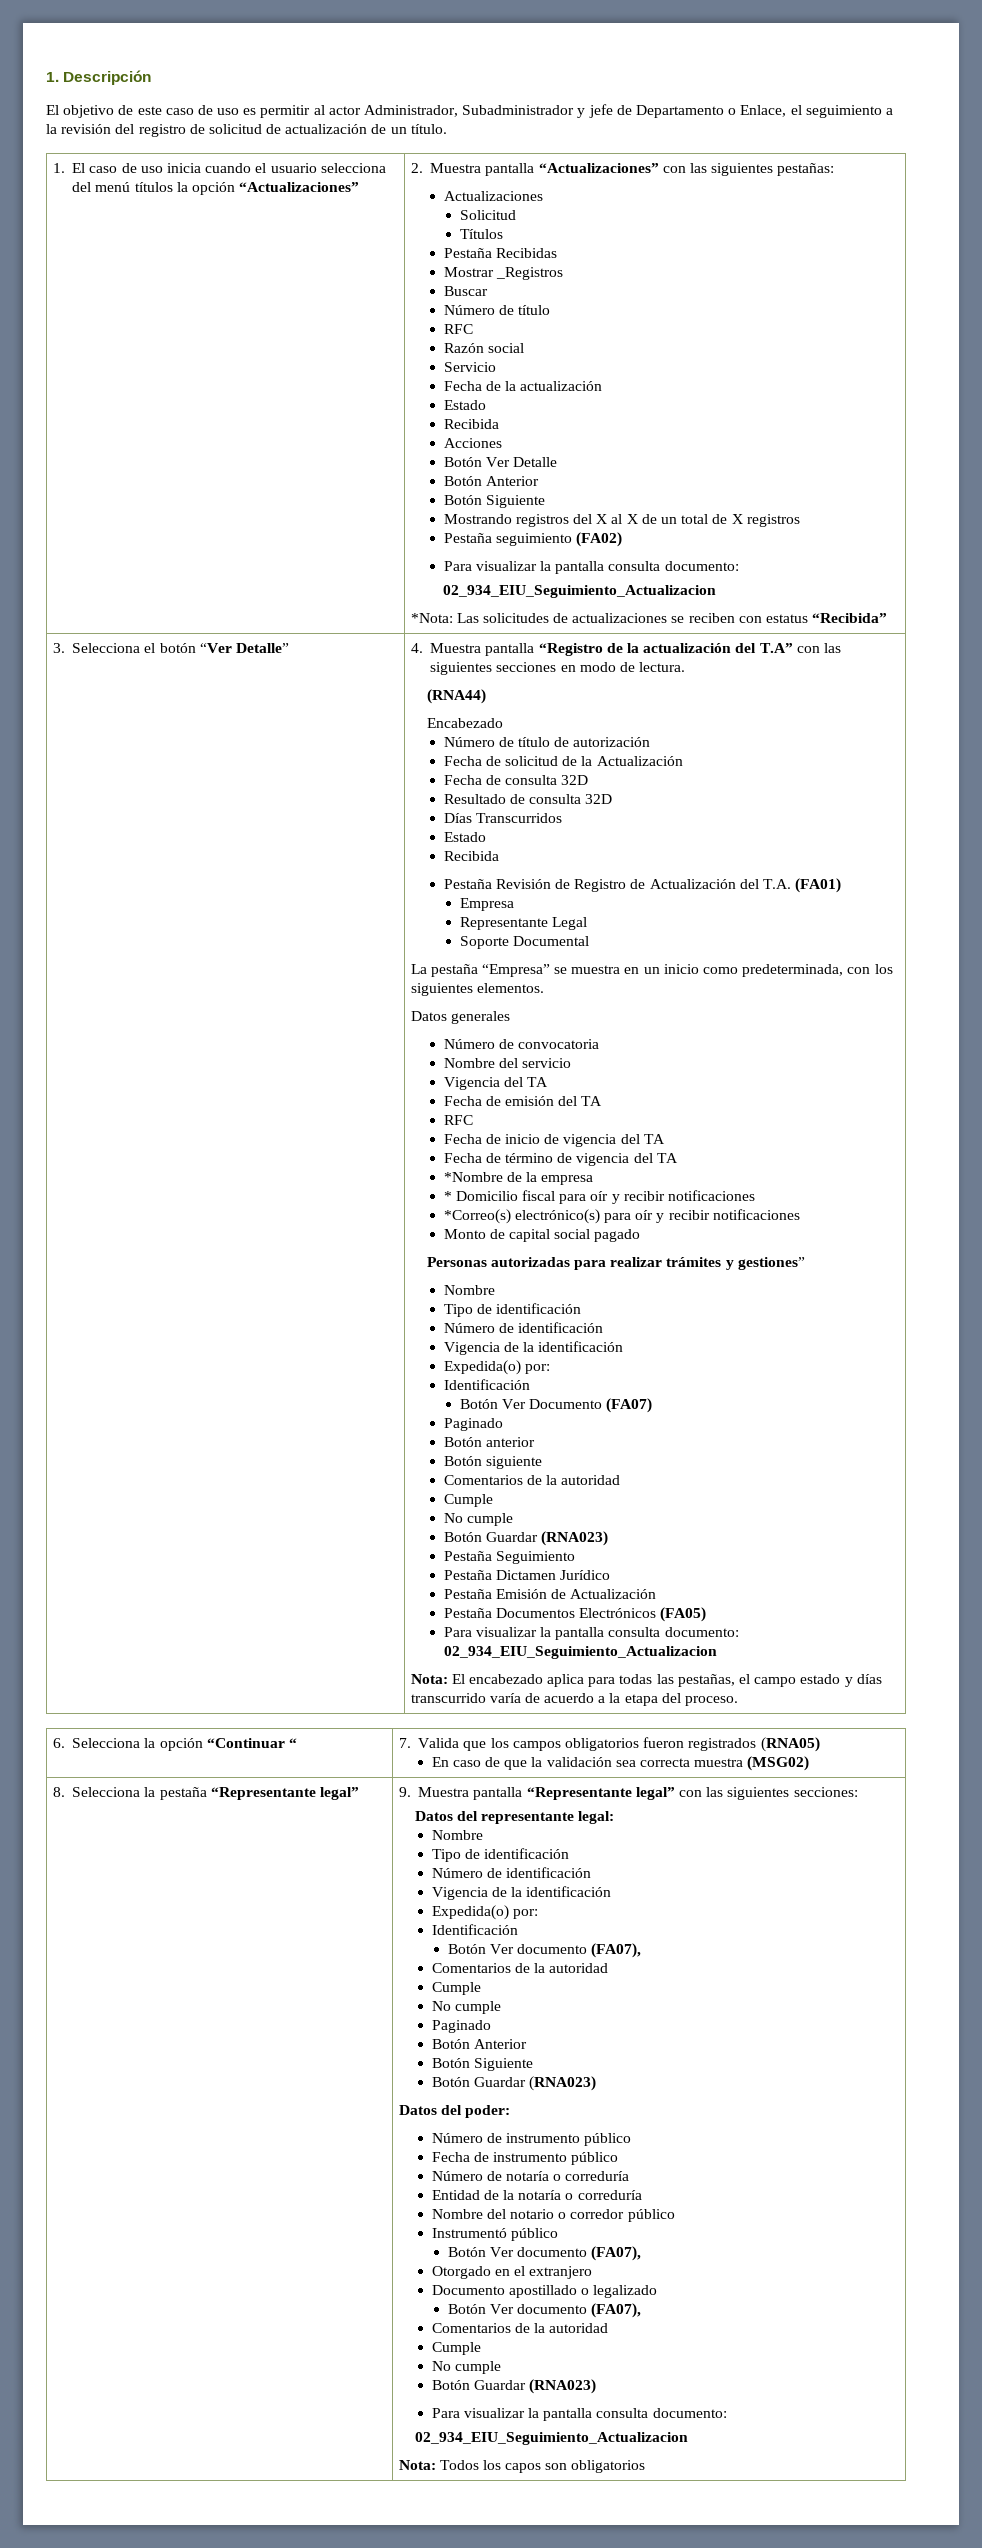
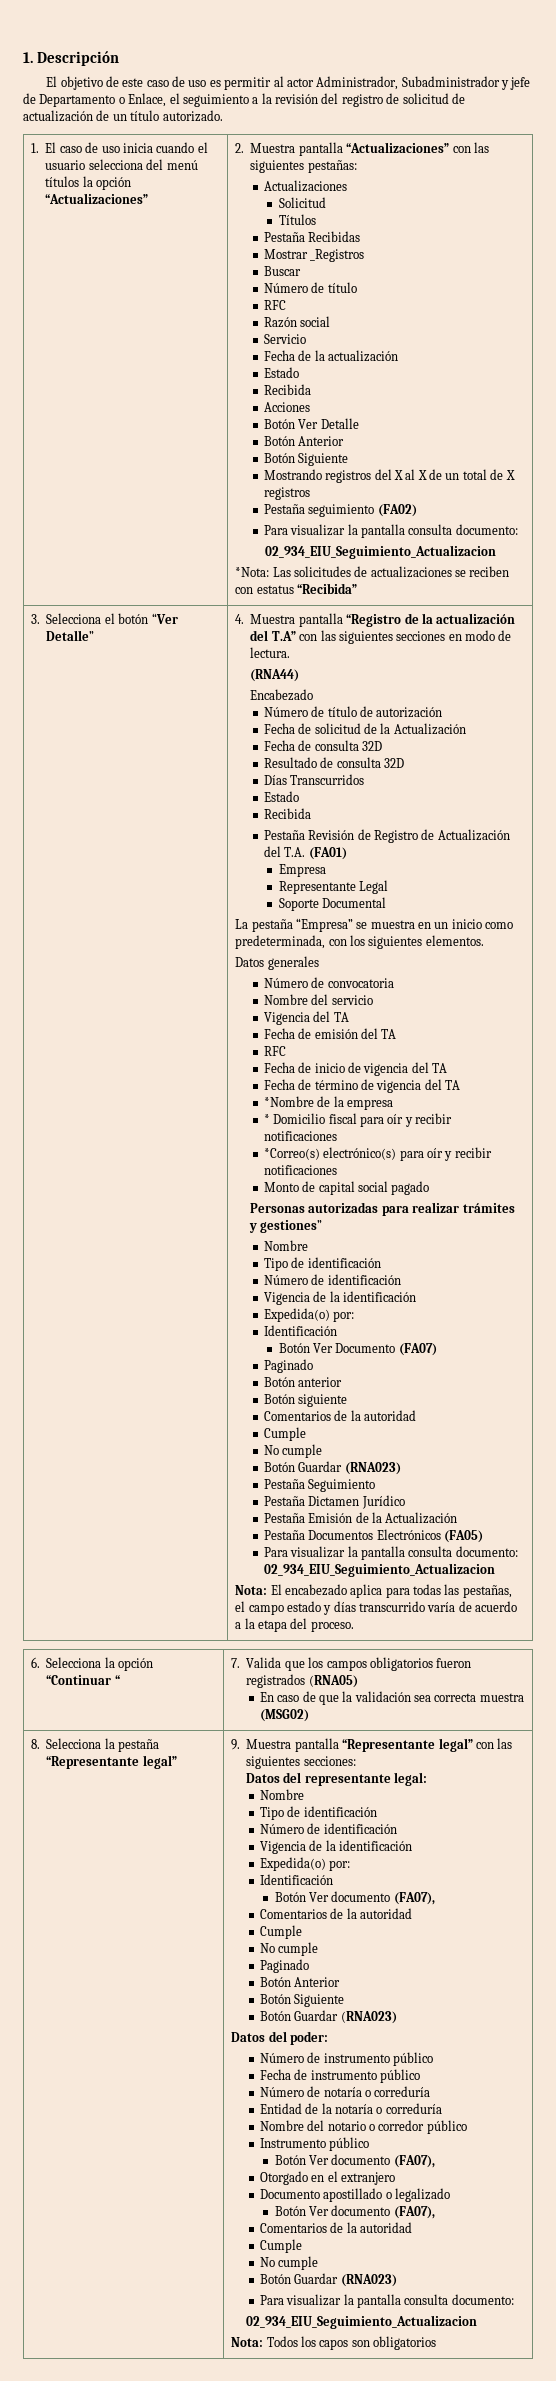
[410,124,447,134] título. -> [130,110,223,122] título autorizado.
(567, 1594) none -> [371,1512,382,1523] la
[431,2228,507,2238] Instrumentó -> [259,2138,326,2148] Instrumento

